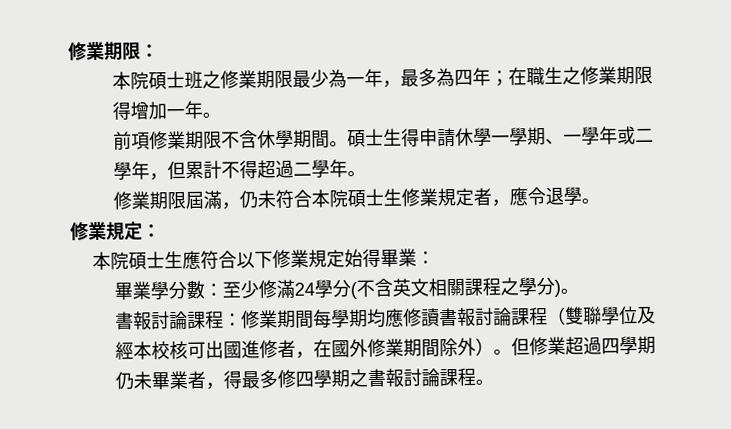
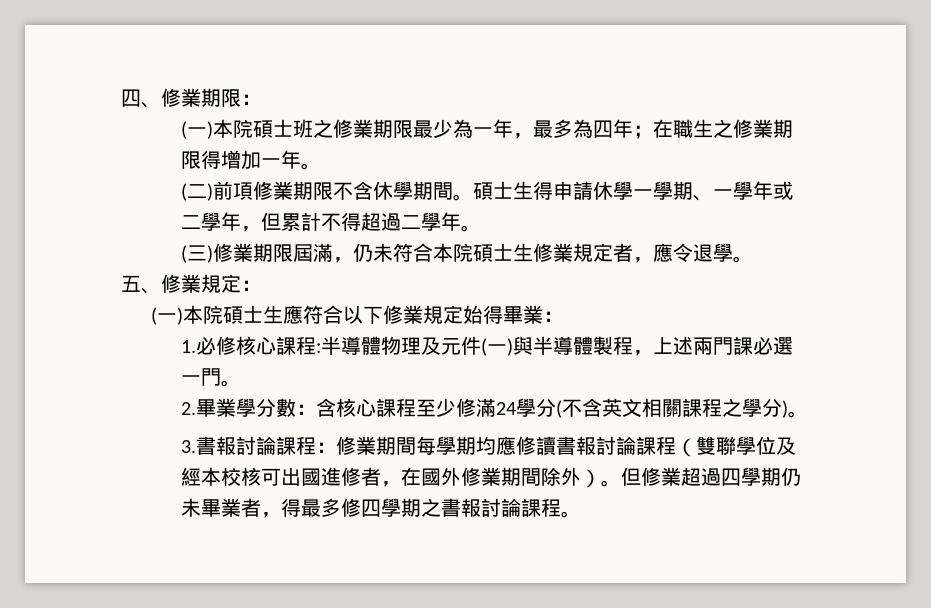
(68, 51) none -> [121,89,161,108] 四、
(159, 51) none -> [180,121,213,139] (一)
(222, 115) none -> [180,183,213,201] (二)
(367, 173) none -> [180,245,213,263] (三)
(601, 201) none -> [121,275,161,294] 五、
(161, 231) none -> [150,307,183,325] (一)
(436, 258) none -> [180,336,793,356] [180,368,241,387] [180,402,196,415] 1.必修核心課程:半導體物理及元件(一)與半導體製程，上述兩門課必選一門。 // 2.
(224, 290) none -> [315,398,416,417] 含核心課程
(580, 291) none -> [180,440,196,453] 3.

